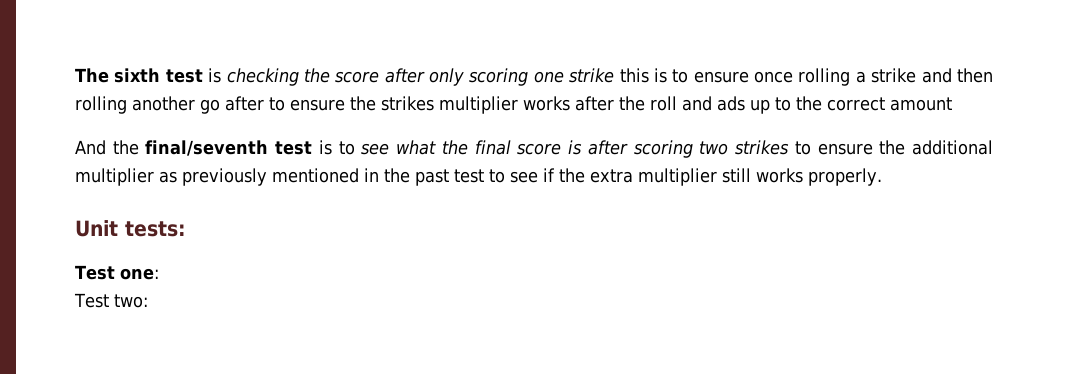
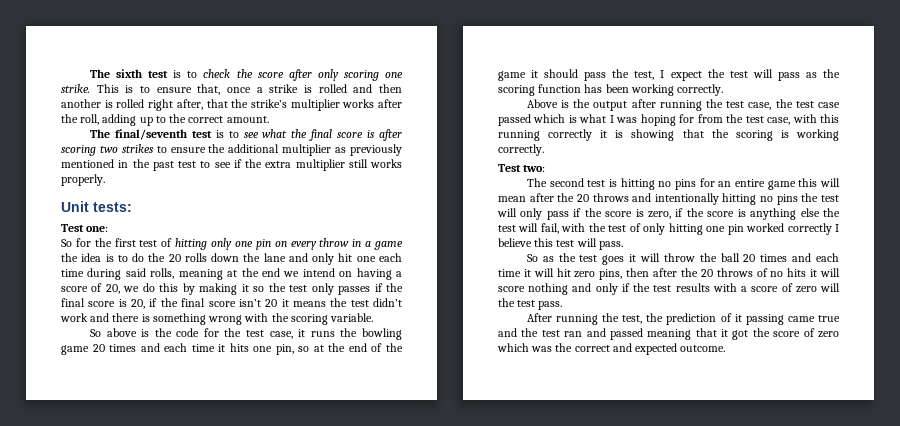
[226,68,299,86] checking -> [187,69,231,78] to check
[569,68,649,83] strike this -> [61,84,119,93] strike. This
[754,68,994,86] [75,96,434,114] once rolling a strike and then rolling another go after to ensure the strikes -> [197,84,402,95] [61,99,287,111] that, once a strike is rolled and then another is rolled right after, that the strike’s
[650,96,745,111] roll and ads -> [80,114,137,126] roll, adding
[890,97,952,111] [75,140,139,155] amount // And the -> [226,116,269,123] [89,129,110,138] amount. // The
[74,293,148,308] Test two: -> [61,238,404,250] [61,253,402,265] [61,268,403,280] [61,283,403,295] [61,298,402,309] [60,313,374,325] [89,328,403,340] [61,343,404,355] [498,69,840,81] [498,84,724,96] [526,99,840,111] [498,114,839,126] [498,129,839,141] [498,144,544,156] [498,164,546,172] [526,178,840,190] [498,193,839,205] [497,208,840,220] [498,223,839,235] [498,238,623,250] [526,253,839,265] [498,268,840,280] [498,283,840,295] [498,298,563,310] [526,313,840,325] [498,328,839,340] [497,343,726,355] So for the first test of hitting only one pin on every throw in a game the idea is to do the 20 rolls down the lane and only hit one each time during said rolls, meaning at the end we intend on having a score of 20, we do this by making it so the test only passes if the final score is 20, if the final score isn’t 20 it means the test didn’t work and there is something wrong with the scoring variable. // So above is the code for the test case, it runs the bowling game 20 times and each time it hits one pin, so at the end of the game it should pass the test, I expect the test will pass as the scoring function has been working correctly. // Above is the output after running the test case, the test case passed which is what I was hoping for from the test case, with this running correctly it is showing that the scoring is working correctly. // Test two: // The second test is hitting no pins for an entire game this will mean after the 20 throws and intentionally hitting no pins the test will only pass if the score is zero, if the score is anything else the test will fail, with the test of only hitting one pin worked correctly I believe this test will pass. // So as the test goes it will throw the ball 20 times and each time it will hit zero pins, then after the 20 throws of no hits it will score nothing and only if the test results with a score of zero will the test pass. // After running the test, the prediction of it passing came true and the test ran and passed meaning that it got the score of zero which was the correct and expected outcome.

